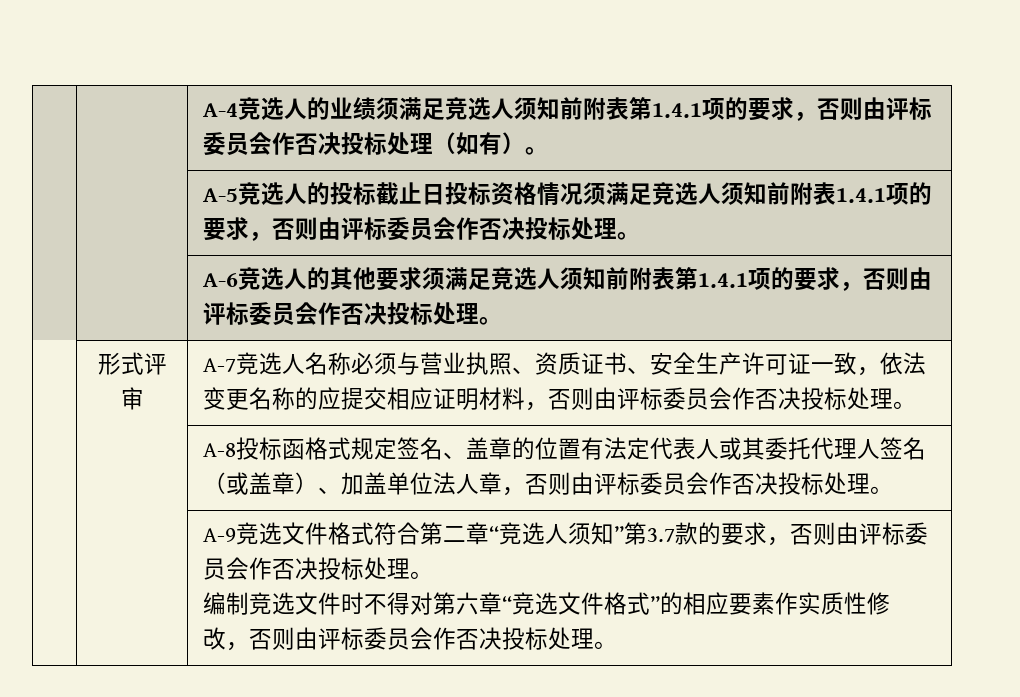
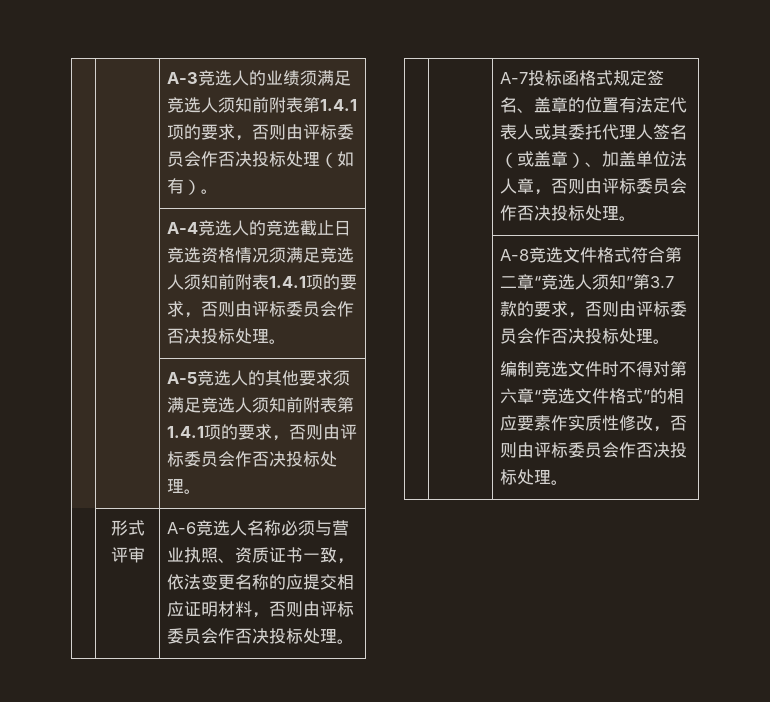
[203,103,239,117] | | A-4 -> [167,72,199,84] | | A-3
[203,182,492,205] A-5竞选人的投标截止日投标 -> [167,220,352,236] [167,247,202,263] A-4竞选人的竞选截止日竞选
[203,273,239,287] A-6 -> [167,372,198,384] A-5
[203,358,237,372] A-7 -> [167,522,197,534] A-6
[627,352,812,375] 、安全生产许可证 -> (304, 555) none
[203,443,237,457] A-8 -> [500,72,529,84] A-7
[203,528,237,542] A-9 -> [500,249,530,261] A-8

